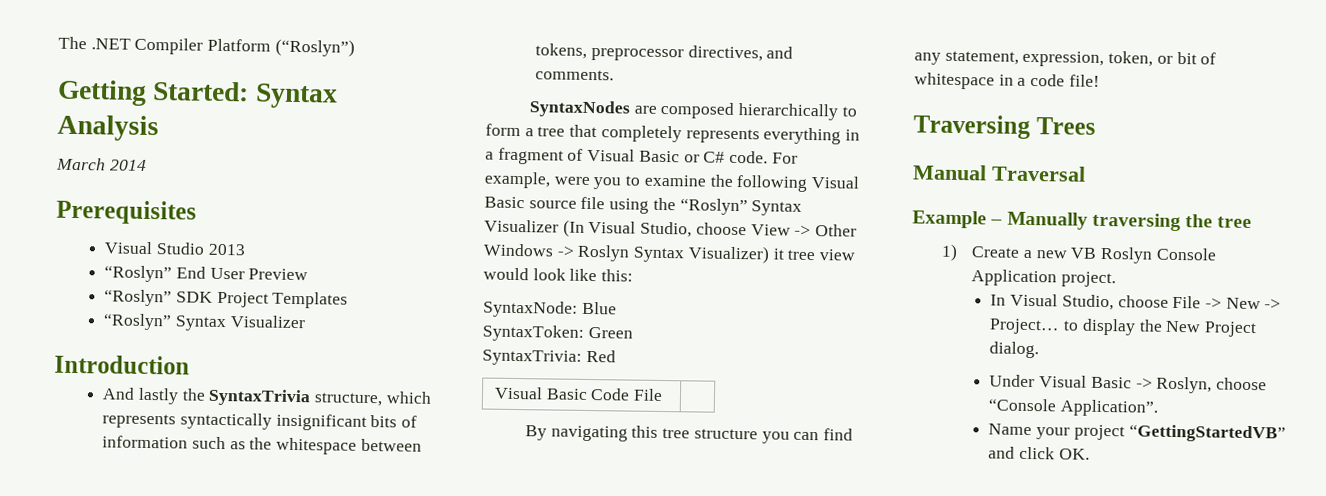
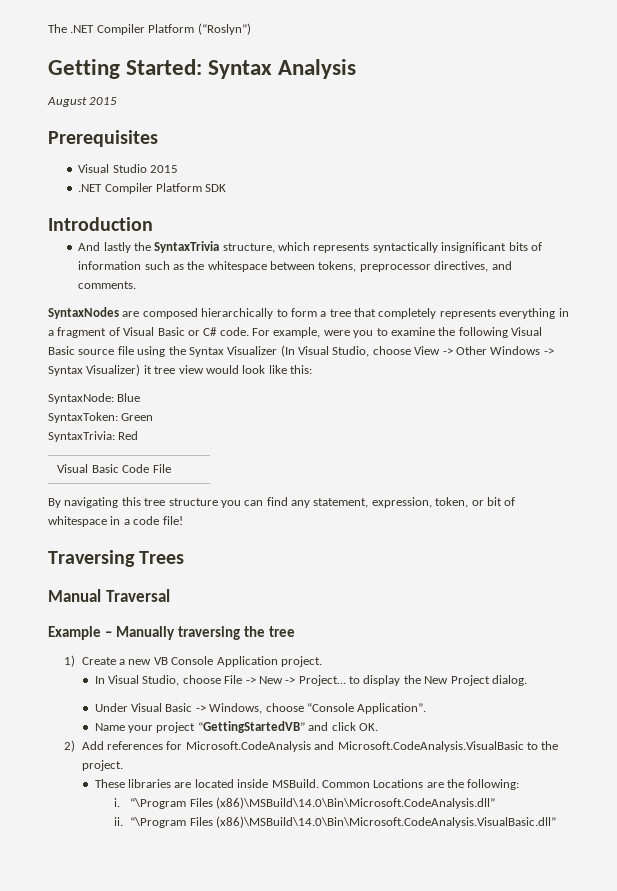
[56,157,147,171] March 2014 -> [47,97,118,107] August 2015
[207,243,246,256] [104,265,309,283] [104,289,349,309] [103,313,306,332] 2013 // “Roslyn” End User Preview // “Roslyn” SDK Project Templates // “Roslyn” Syntax Visualizer -> [149,165,178,173] [78,183,227,194] 2015 // .NET Compiler Platform SDK
[679,198,748,216] “Roslyn” -> (186, 350) none
[577,244,631,262] Roslyn -> (554, 351) none
[1100,246,1154,264] Roslyn -> (168, 661) none
[1156,376,1213,394] Roslyn, -> [209,703,263,714] Windows,
(1090, 454) none -> [64,740,559,752] [81,760,123,771] [94,779,520,790] [113,797,495,809] [113,816,556,828] // 2) Add references for Microsoft.CodeAnalysis and Microsoft.CodeAnalysis.VisualBasic to the project. // These libraries are located inside MSBuild. Common Locations are the following: // i. “\Program Files (x86)\MSBuild\14.0\Bin\Microsoft.CodeAnalysis.dll” // ii. “\Program Files (x86)\MSBuild\14.0\Bin\Microsoft.CodeAnalysis.VisualBasic.dll”

